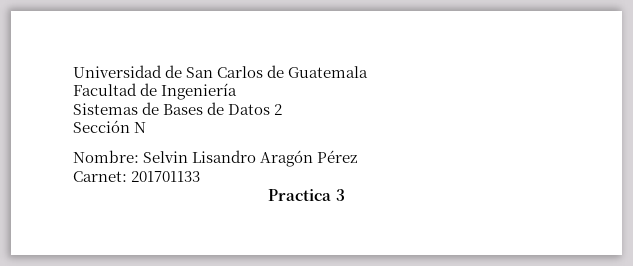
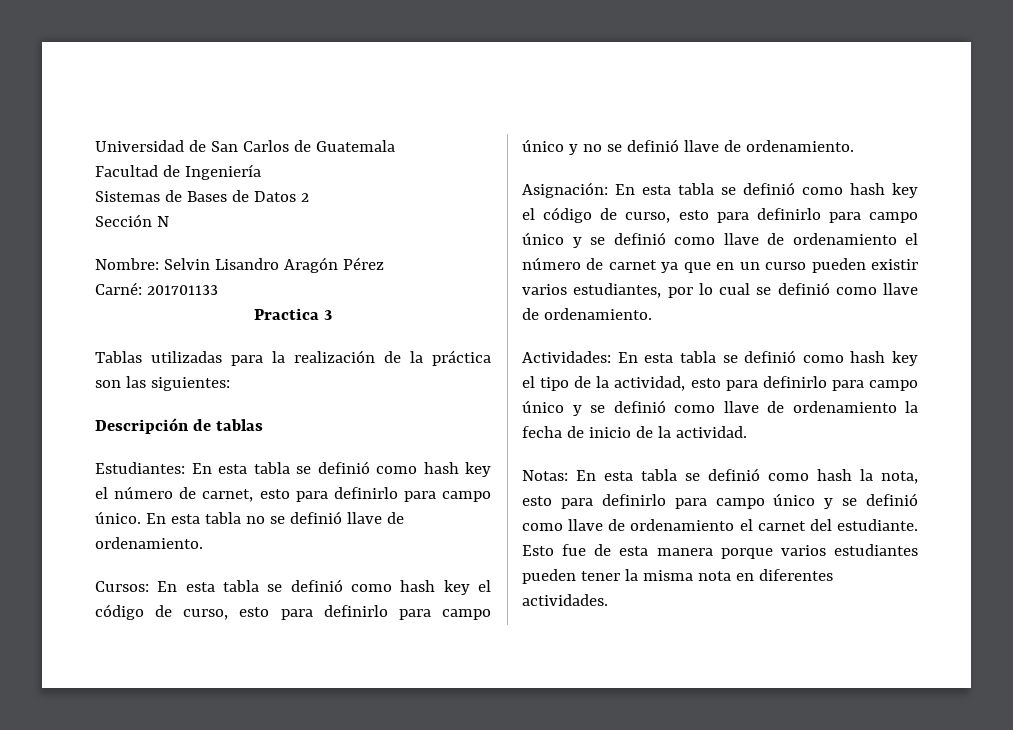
[73,171,127,182] Carnet: -> [95,282,142,295] Carné:
(345, 195) none -> [95,350,491,366] [95,376,230,391] [95,418,263,434] [95,461,491,477] [95,486,491,502] [95,511,404,524] [95,537,203,549] [95,579,491,595] [95,604,491,620] [522,139,854,155] [522,182,918,198] [522,207,918,223] [522,232,918,248] [522,257,919,273] [522,282,918,298] [522,308,652,320] [522,350,918,366] [522,376,918,391] [522,400,918,416] [522,426,747,438] [522,468,918,484] [522,493,918,509] [522,519,918,531] [522,544,918,559] [522,569,833,584] [522,594,608,606] // Tablas utilizadas para la realización de la práctica son las siguientes: // Descripción de tablas // Estudiantes: En esta tabla se definió como hash key el número de carnet, esto para definirlo para campo único. En esta tabla no se definió llave de ordenamiento. // Cursos: En esta tabla se definió como hash key el código de curso, esto para definirlo para campo único y no se definió llave de ordenamiento. // Asignación: En esta tabla se definió como hash key el código de curso, esto para definirlo para campo único y se definió como llave de ordenamiento el número de carnet ya que en un curso pueden existir varios estudiantes, por lo cual se definió como llave de ordenamiento. // Actividades: En esta tabla se definió como hash key el tipo de la actividad, esto para definirlo para campo único y se definió como llave de ordenamiento la fecha de inicio de la actividad. // Notas: En esta tabla se definió como hash la nota, esto para definirlo para campo único y se definió como llave de ordenamiento el carnet del estudiante. Esto fue de esta manera porque varios estudiantes pueden tener la misma nota en diferentes actividades.

